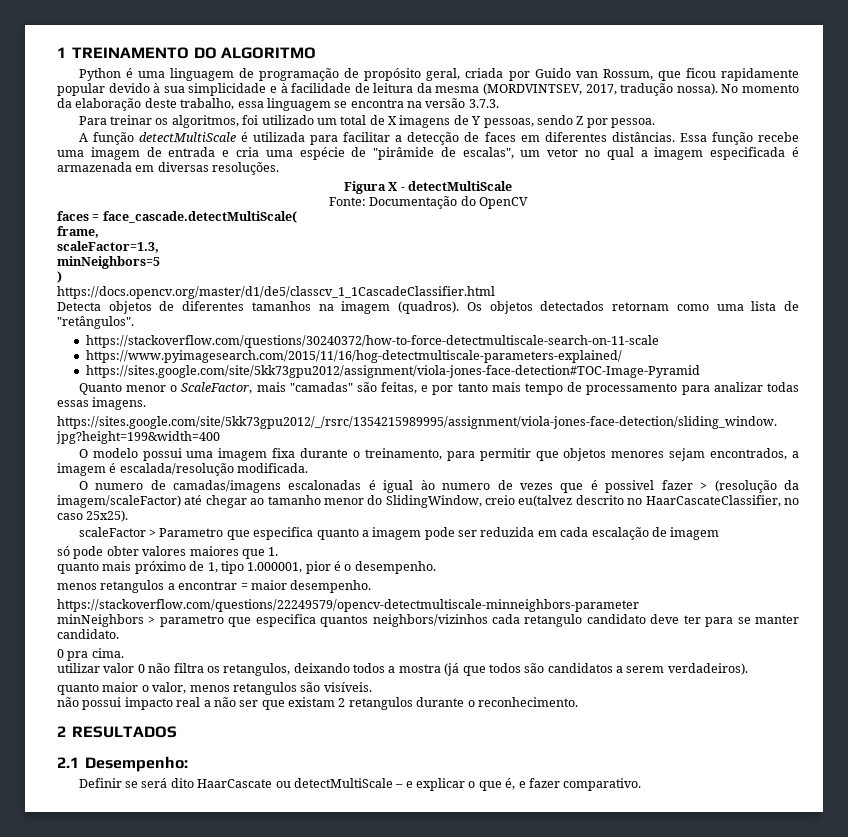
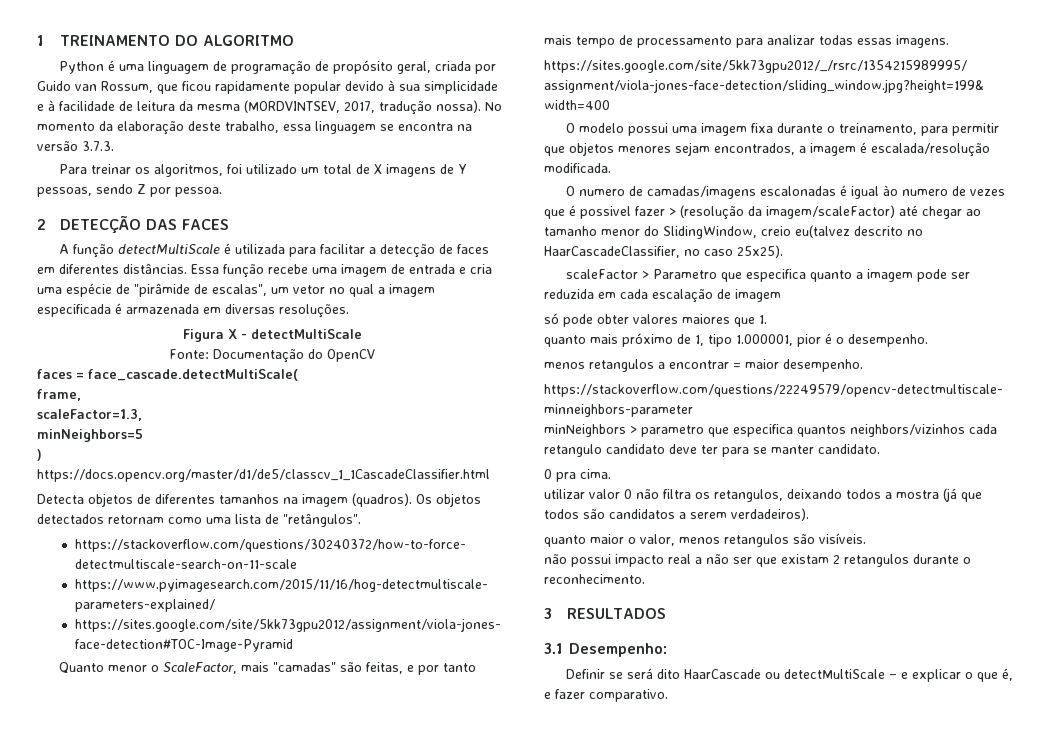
(656, 123) none -> [37,215,229,234] // 2 DETECÇÃO DAS FACES
[645,495,781,507] HaarCascateClassifier, -> [544,246,680,258] HaarCascadeClassifier,
[57,726,66,737] 2 -> [544,608,552,619] 3
[57,757,79,768] 2.1 -> [544,643,562,654] 3.1
[197,779,273,788] HaarCascate -> [683,669,761,679] HaarCascade

